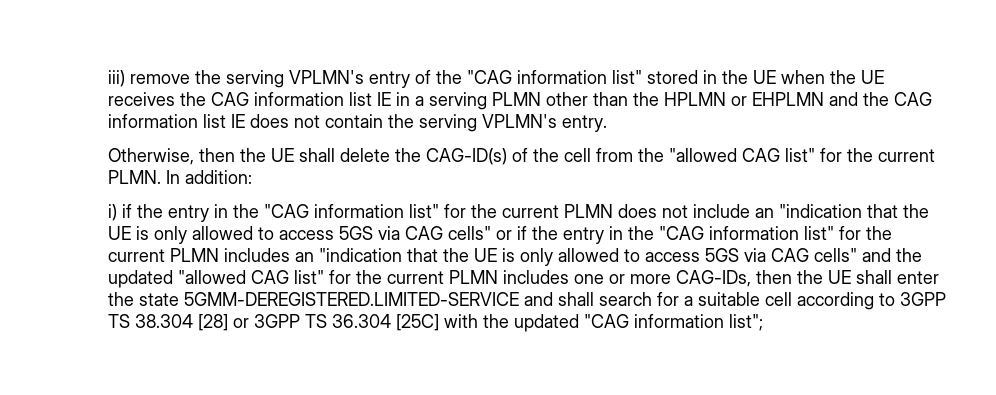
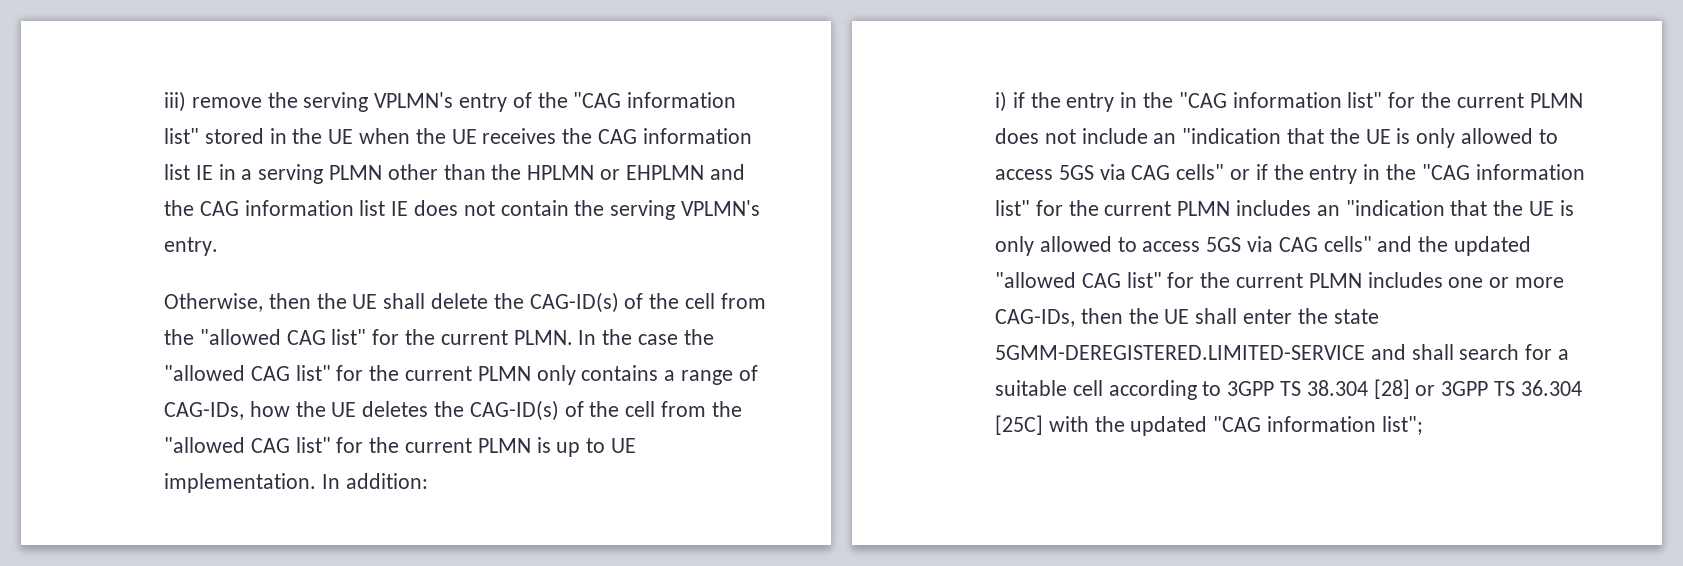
(180, 177) none -> [602,329,714,345] [163,365,758,385] [163,400,742,421] [163,437,637,457] [163,473,340,493] the case the "allowed CAG list" for the current PLMN only contains a range of CAG-IDs, how the UE deletes the CAG-ID(s) of the cell from the "allowed CAG list" for the current PLMN is up to UE implementation. In

